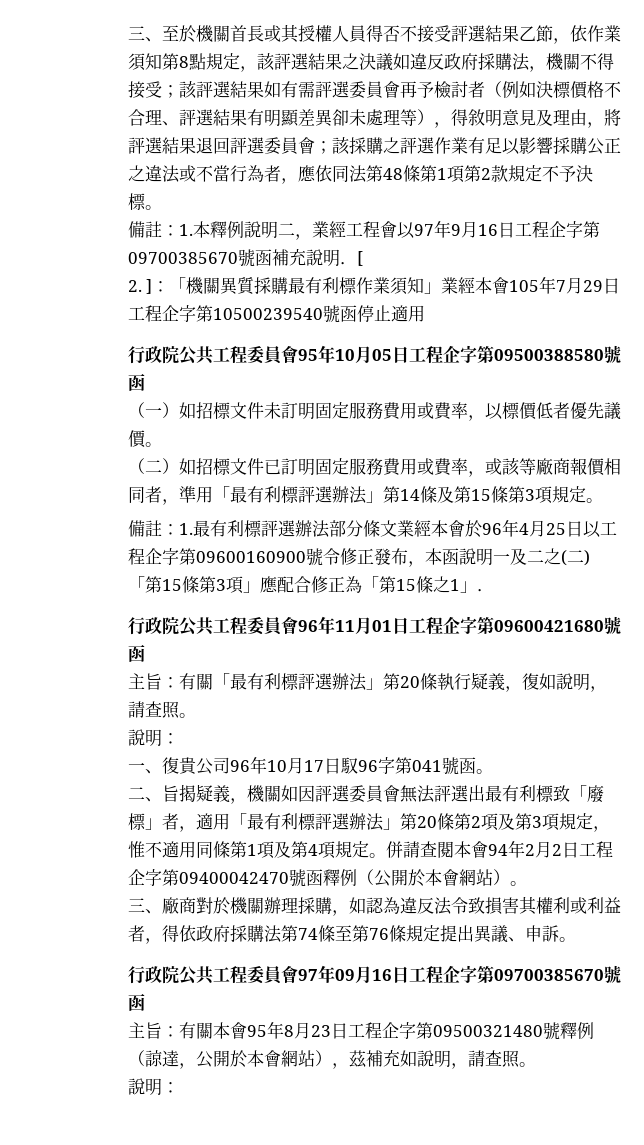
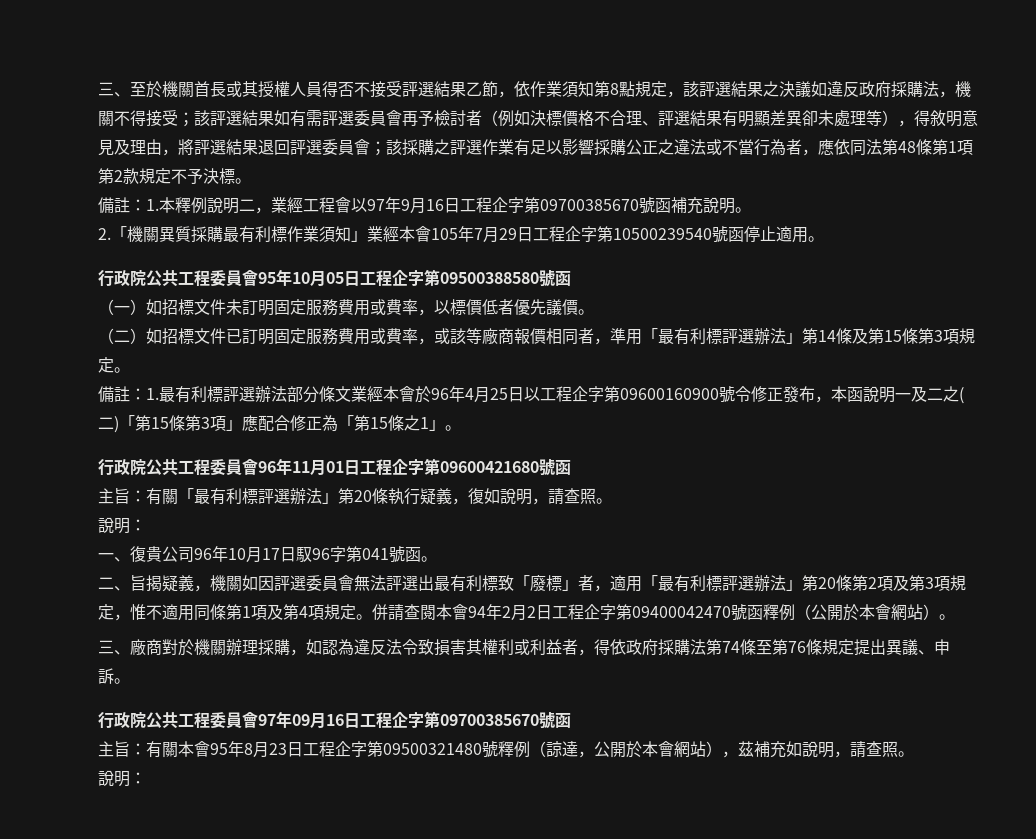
[339,251,363,266] ．[ -> [734,207,751,213] 。
[146,279,170,294] ]： -> (111, 234) none
(425, 313) none -> [807,236,824,242] 。
[476,589,494,592] ． -> [444,425,461,431] 。

